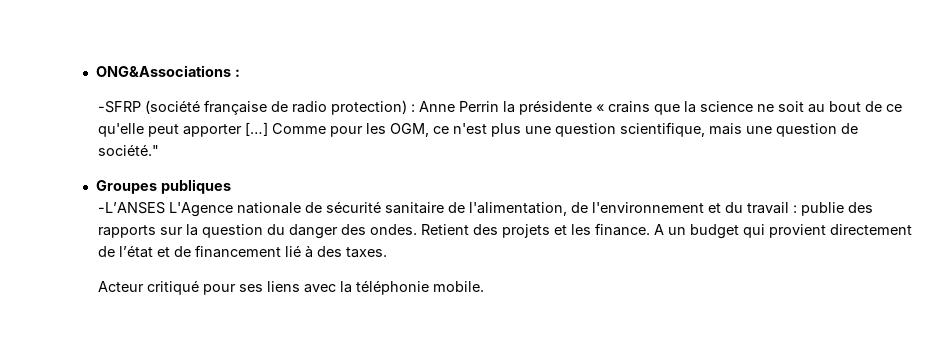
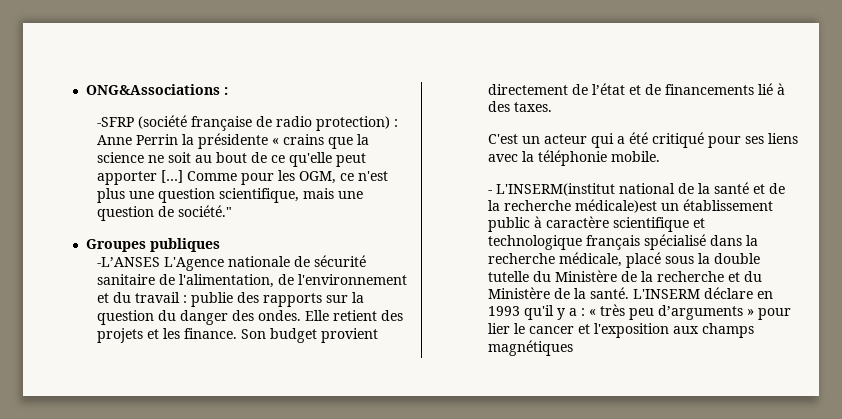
[420,224,469,235] Retient -> [305,310,378,321] Elle retient
[653,224,765,239] A un budget qui -> [241,328,318,343] Son budget
[194,245,281,258] financement -> [665,84,755,95] financements
[97,281,144,292] Acteur -> [488,132,649,148] C'est un acteur qui a été
(484, 286) none -> [488,182,786,196] [488,199,774,213] [488,216,706,232] [488,234,759,250] [488,252,761,268] [488,270,763,282] [488,287,774,299] [488,304,792,320] [488,323,755,338] [488,340,574,356] // - L'INSERM(institut national de la santé et de la recherche médicale)est un établissement public à caractère scientifique et technologique français spécialisé dans la recherche médicale, placé sous la double tutelle du Ministère de la recherche et du Ministère de la santé. L'INSERM déclare en 1993 qu'il y a : « très peu d’arguments » pour lier le cancer et l'exposition aux champs magnétiques

